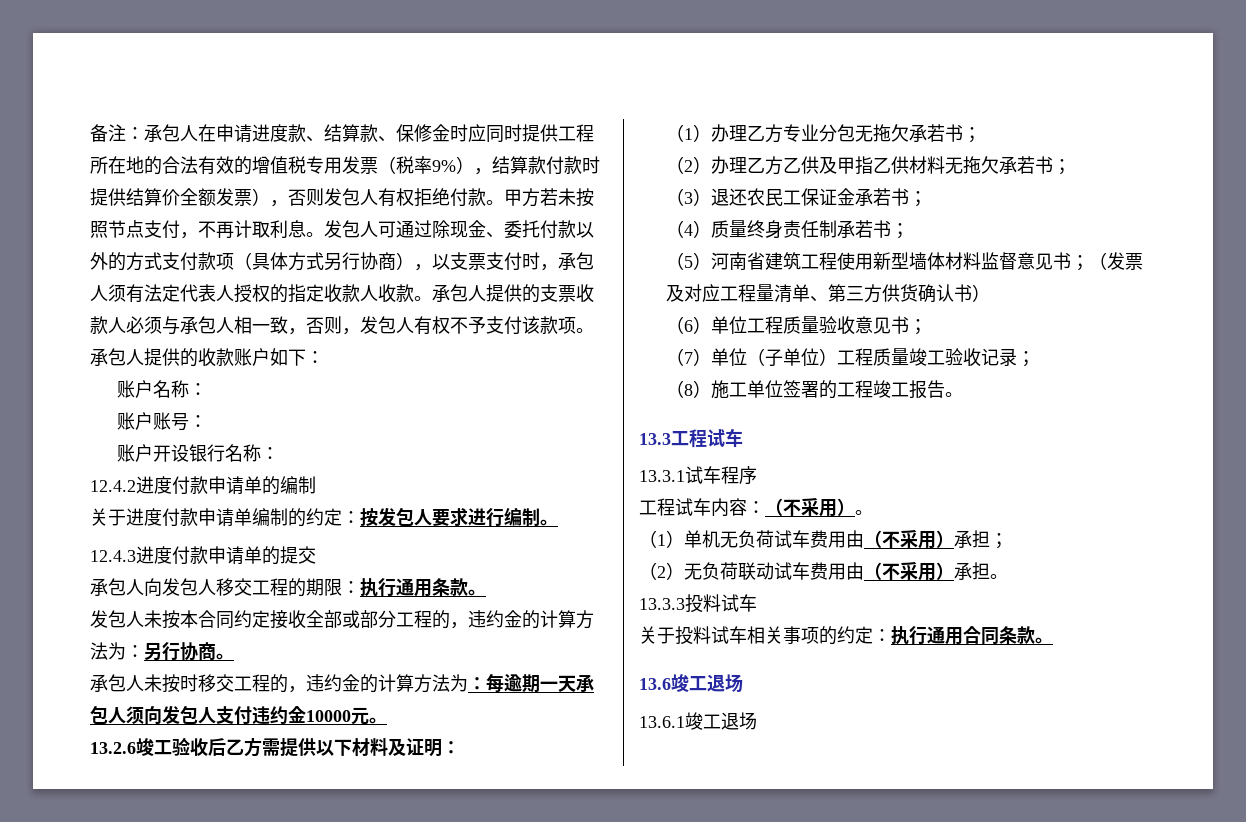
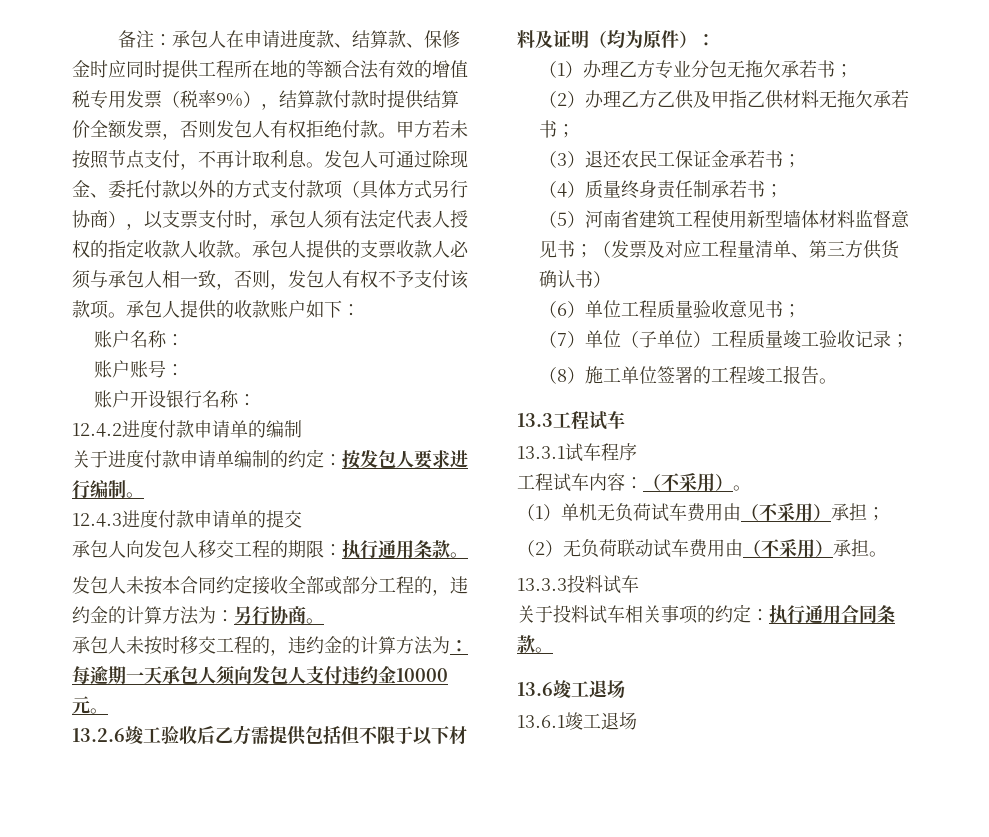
(162, 165) none -> [306,60,343,79] 等额
[252,188,270,206] ） -> (162, 129) none
(316, 747) none -> [305,726,413,744] 包括但不限于
(442, 748) none -> [589,29,697,48] （均为原件）

